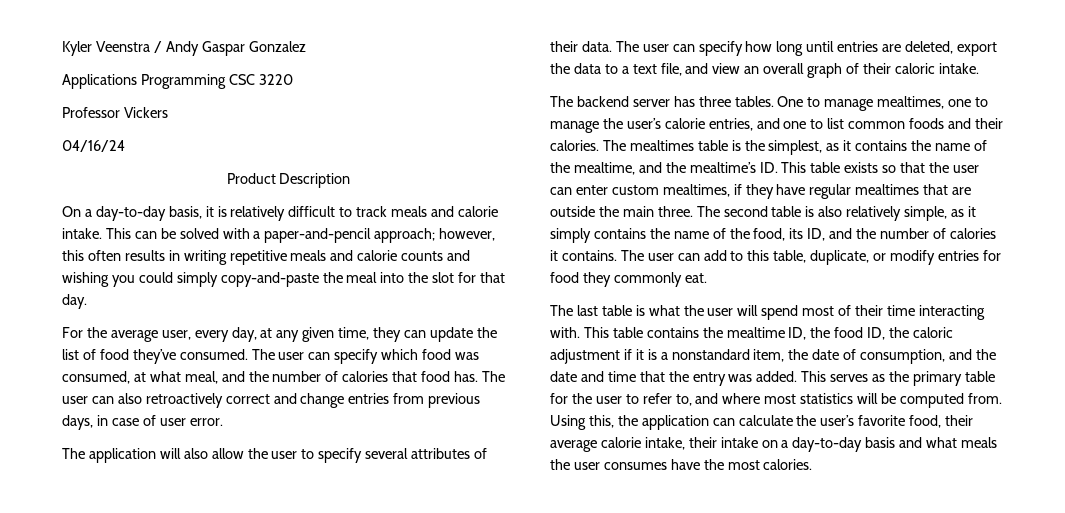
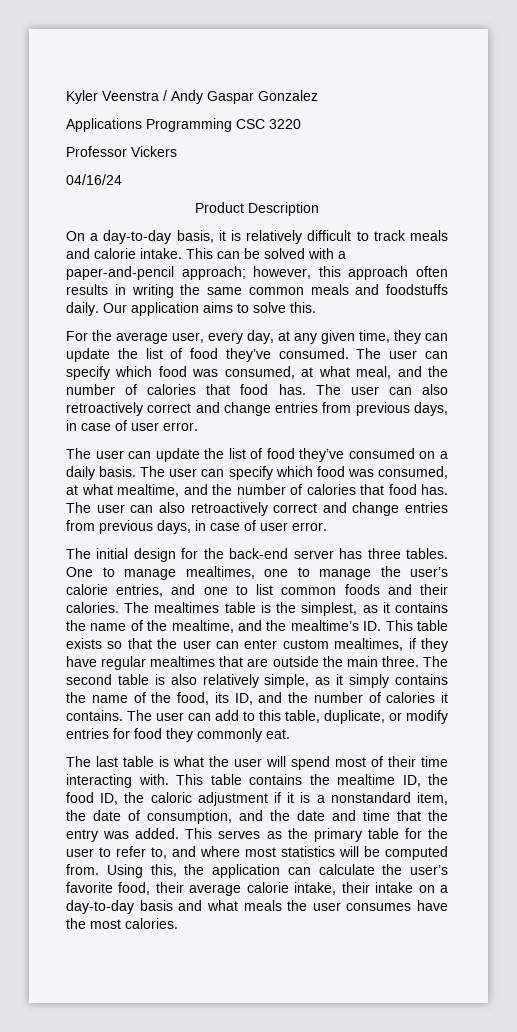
(84, 255) none -> [348,266,409,280] approach
[229,250,471,265] [62,272,506,287] [62,294,87,309] repetitive meals and calorie counts and wishing you could simply copy-and-paste the meal into the slot for that day. -> [180,284,448,295] [66,302,316,316] the same common meals and foodstuffs daily. Our application aims to solve this.
[88,448,488,463] [550,41,997,56] [550,63,979,78] [550,96,629,107] application will also allow the user to specify several attributes of their data. The user can specify how long until entries are deleted, export the data to a text file, and view an overall graph of their caloric intake. // The backend -> [95,448,448,462] [66,466,448,480] [66,484,448,497] [66,502,448,516] [66,520,327,534] [66,548,289,562] user can update the list of food they’ve consumed on a daily basis. The user can specify which food was consumed, at what mealtime, and the number of calories that food has. The user can also retroactively correct and change entries from previous days, in case of user error. // The initial design for the back-end

